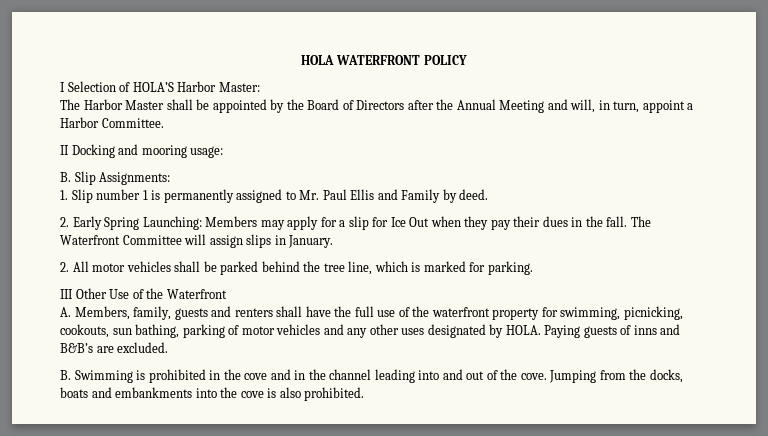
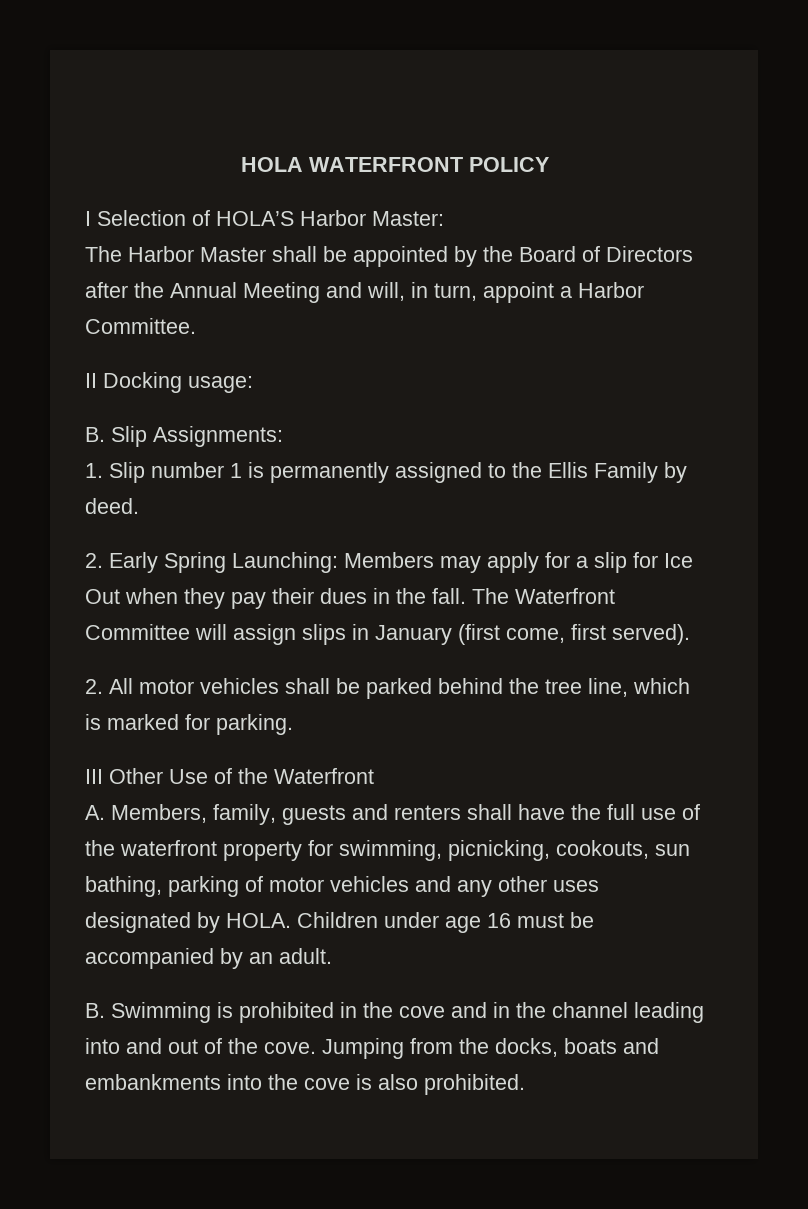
[118,144,187,158] and mooring -> (182, 382) none
[299,189,398,200] Mr. Paul Ellis and -> [512,462,588,478] the Ellis
[288,235,334,248] January. -> [375,624,690,645] January (first come, first served).
[544,324,681,338] [60,342,169,353] Paying guests of inns and B&B’s are excluded. -> [297,912,594,933] [85,948,332,969] Children under age 16 must be accompanied by an adult.

